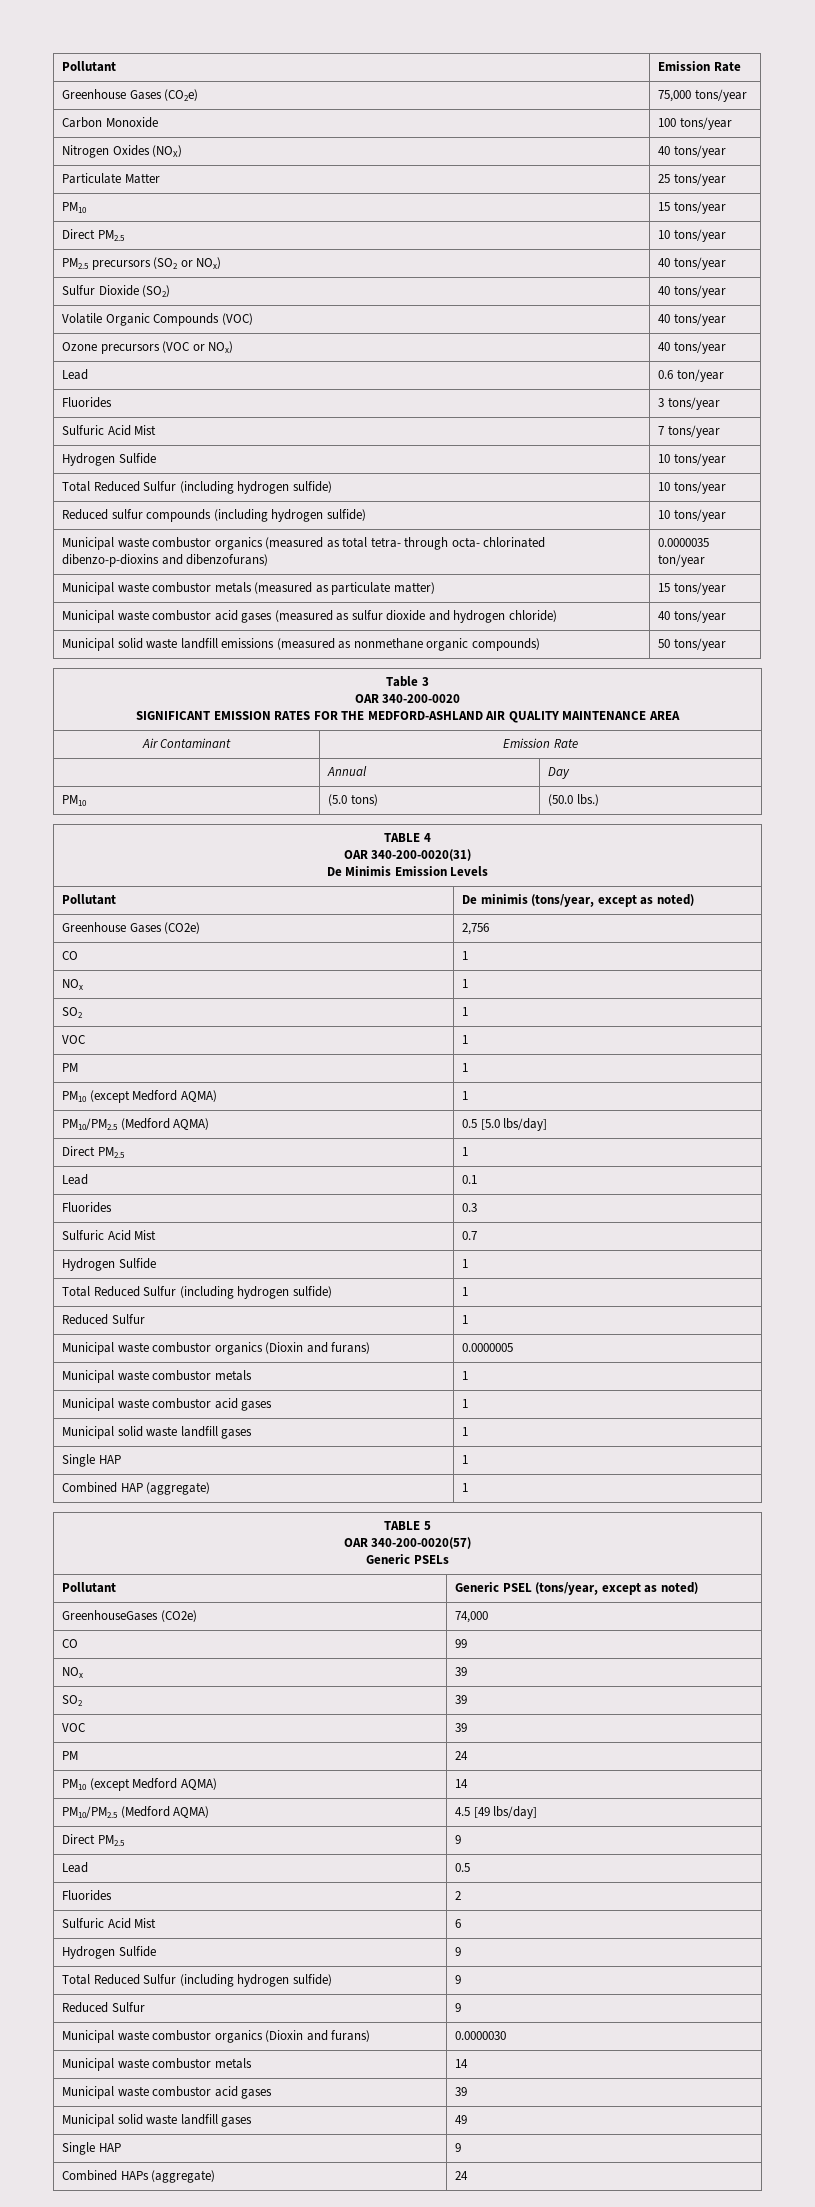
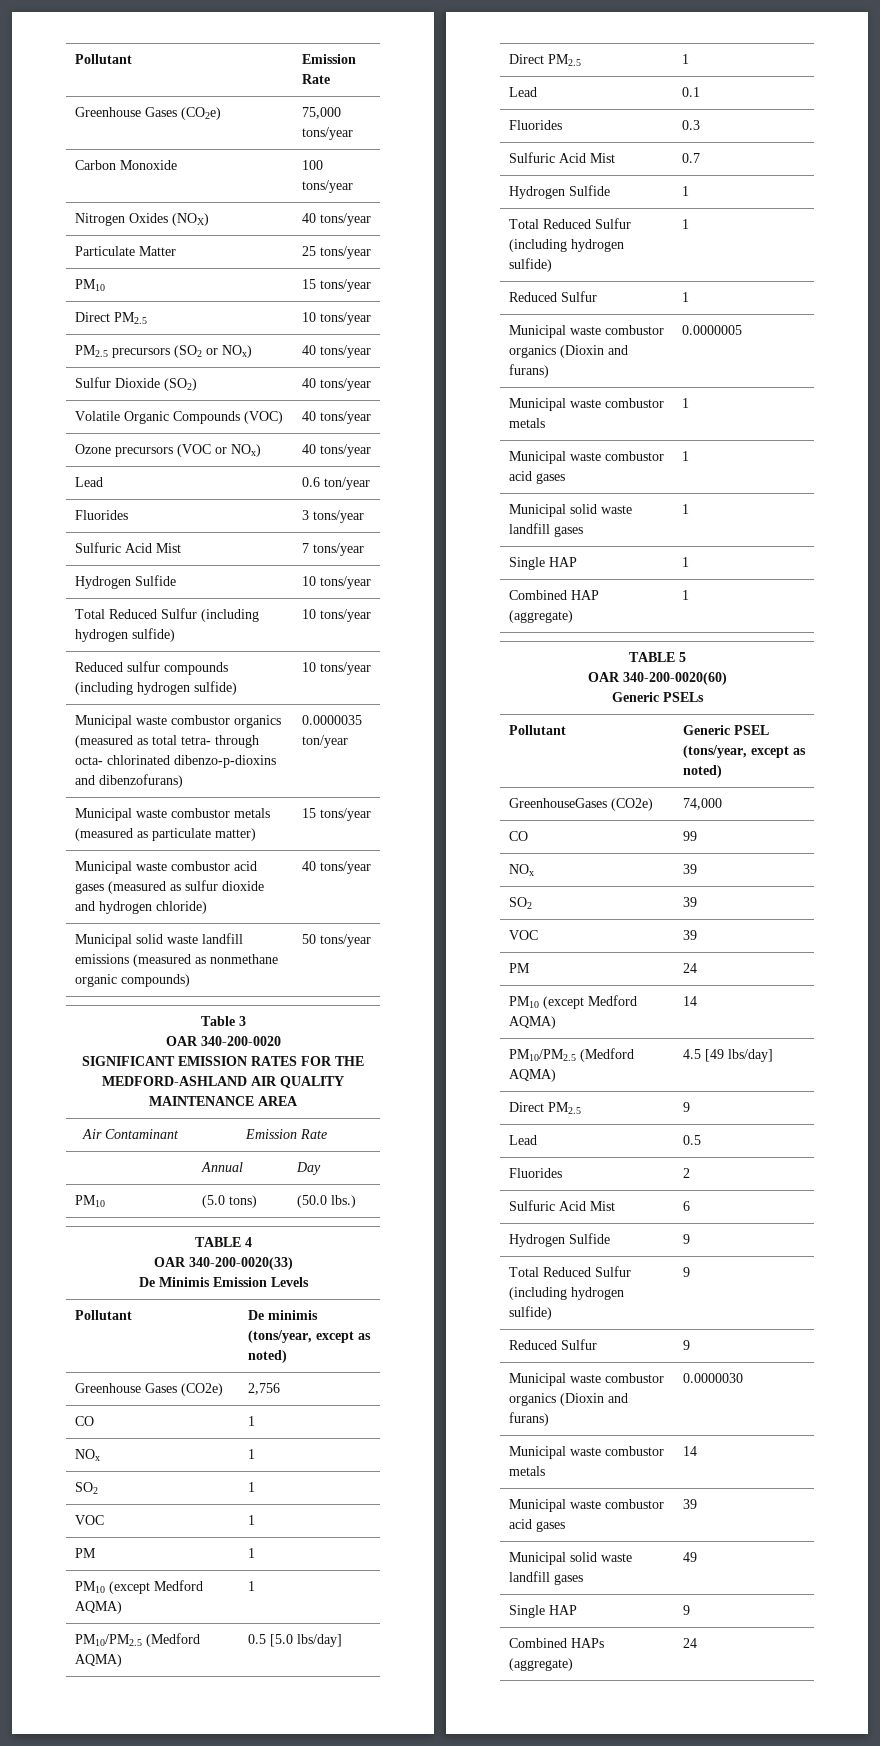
[371,849,472,861] 340-200-0020(31) -> [188,1257,293,1270] 340-200-0020(33)
[371,1537,472,1549] 340-200-0020(57) -> [622,672,727,685] 340-200-0020(60)

